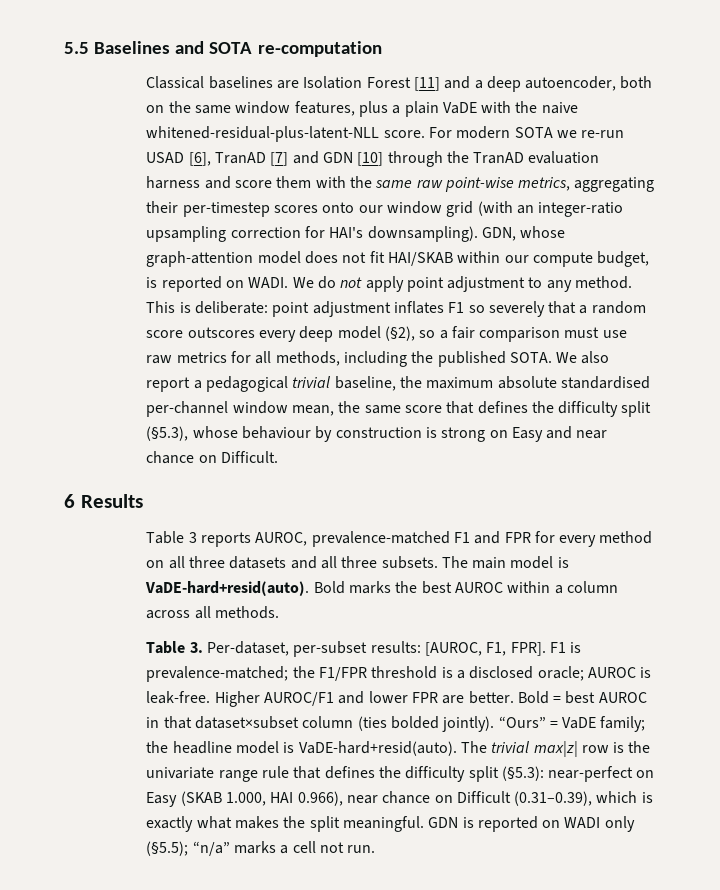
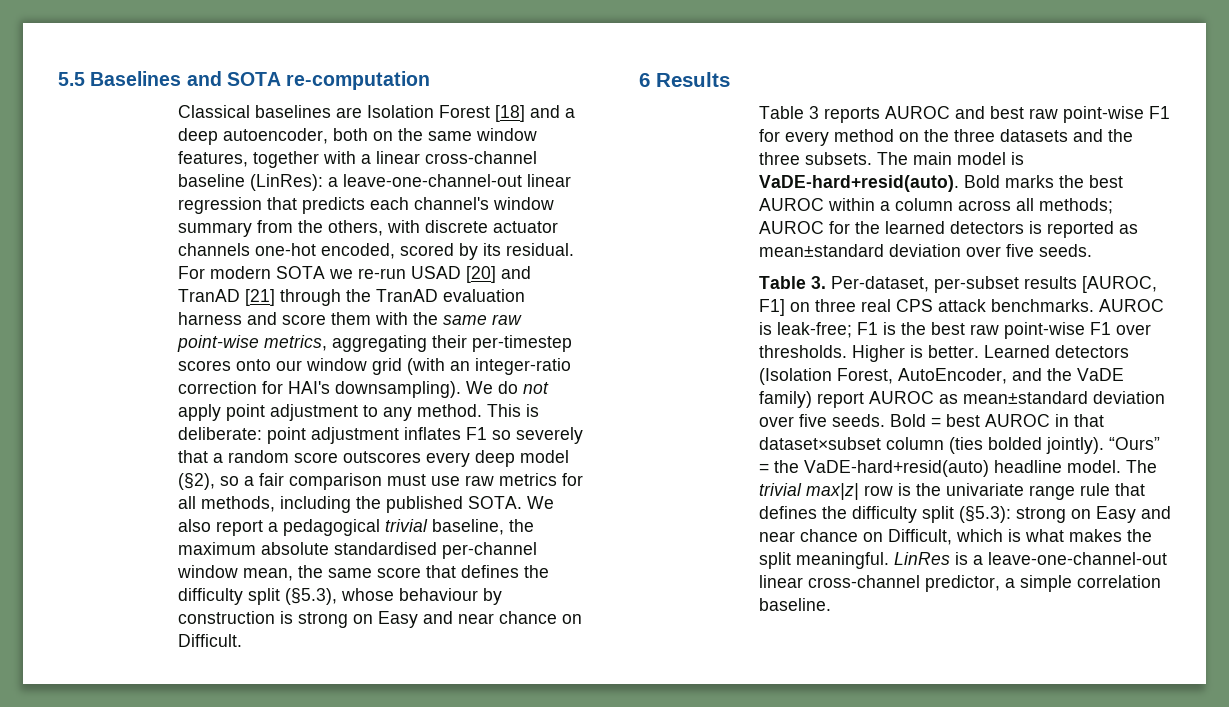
[413,77,440,91] [11] -> [494,105,525,122] [18]
[358,101,578,117] [146,126,425,142] plus a plain VaDE with the naive whitened-residual-plus-latent-NLL score. -> [252,151,537,168] [177,174,571,191] [177,197,554,214] [177,220,558,237] [177,243,574,260] together with a linear cross-channel baseline (LinRes): a leave-one-channel-out linear regression that predicts each channel's window summary from the others, with discrete actuator channels one-hot encoded, scored by its residual.
[188,151,384,166] [6], TranAD [7] and GDN [10] -> [465,266,531,283] [177,289,275,306] [20] and TranAD [21]
[146,226,227,242] upsampling -> (571, 366) none
[481,226,566,241] [146,251,650,267] [146,276,289,292] GDN, whose graph-attention model does not fit HAI/SKAB within our compute budget, is reported on WADI. -> (461, 389) none
[255,531,531,547] AUROC, prevalence-matched F1 and FPR -> [884,106,1170,123] AUROC and best raw point-wise F1
[168,556,185,569] all -> [923,129,949,142] the
[320,556,337,569] all -> [1107,129,1133,142] the
[214,606,279,619] [146,641,582,657] [146,666,652,682] [146,691,514,707] methods. // Table 3. Per-dataset, per-subset results: [AUROC, F1, FPR]. F1 is prevalence-matched; the F1/FPR threshold is a disclosed oracle; AUROC is leak-free. Higher AUROC/F1 and lower FPR are better. -> [1038,198,1113,214] [758,221,1138,238] [758,244,1092,257] [758,276,1157,293] [758,299,1164,316] [758,322,1151,339] [758,345,1129,362] [758,368,1124,385] [758,391,1165,408] [758,414,885,427] methods; AUROC for the learned detectors is reported as mean±standard deviation over five seeds. // Table 3. Per-dataset, per-subset results [AUROC, F1] on three real CPS attack benchmarks. AUROC is leak-free; F1 is the best raw point-wise F1 over thresholds. Higher is better. Learned detectors (Isolation Forest, AutoEncoder, and the VaDE family) report AUROC as mean±standard deviation over five seeds.
[562,716,646,732] [146,741,457,756] VaDE family; the headline model is VaDE-hard+resid(auto). -> [773,460,1121,477] the VaDE-hard+resid(auto) headline model.
[548,766,655,782] [146,791,593,807] near-perfect on Easy (SKAB 1.000, HAI 0.966), near chance on Difficult (0.31–0.39), -> [1015,506,1171,523] [758,529,952,545] strong on Easy and near chance on Difficult,
[146,816,194,832] exactly -> (1021, 535) none
[428,816,635,832] [146,841,376,856] GDN is reported on WADI only (§5.5); “n/a” marks a cell not run. -> [893,552,1167,565] [758,575,1161,592] [758,598,831,611] LinRes is a leave-one-channel-out linear cross-channel predictor, a simple correlation baseline.

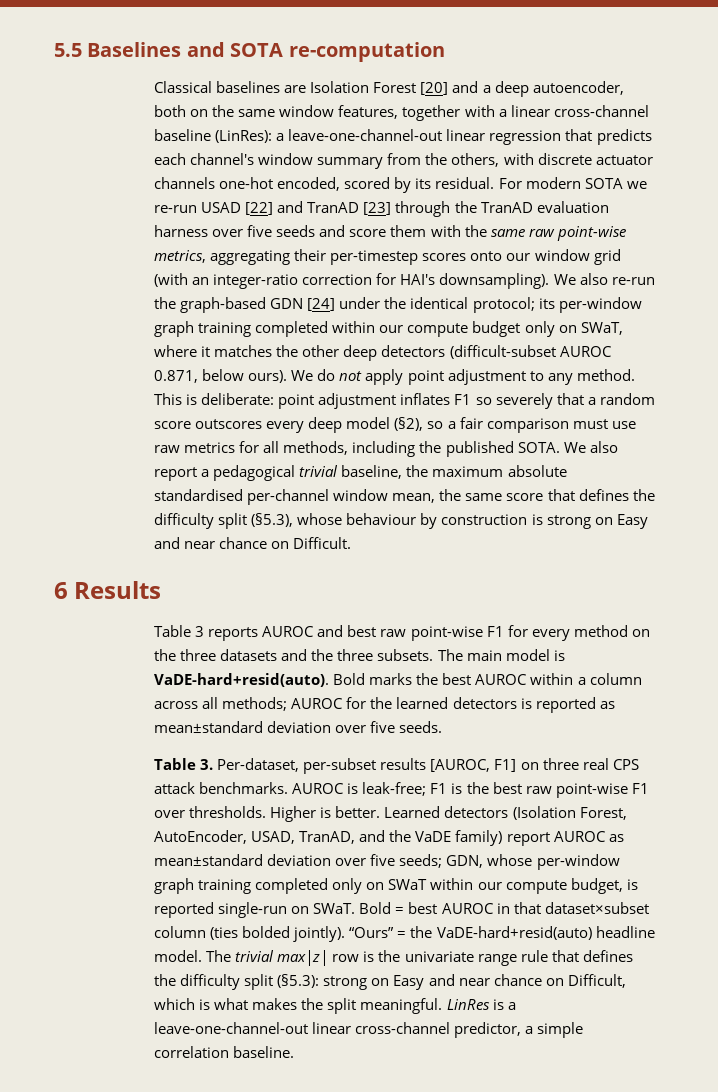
[494,105,525,122] [18] -> [420,82,449,95] [20]
[465,266,496,283] [20] -> [245,202,274,215] [22]
[244,289,275,306] [21] -> [363,202,392,215] [23]
(242, 318) none -> [212,225,316,237] over five seeds
(493, 387) none -> [579,273,655,285] [154,297,642,313] [154,321,623,337] [154,345,612,361] [154,369,314,383] also re-run the graph-based GDN [24] under the identical protocol; its per-window graph training completed within our compute budget only on SWaT, where it matches the other deep detectors (difficult-subset AUROC 0.871, below ours). We
(1007, 376) none -> [251,831,356,844] USAD, TranAD,
[831,414,885,427] seeds. -> [399,854,620,870] [154,878,638,894] [154,902,356,918] seeds; GDN, whose per-window graph training completed only on SWaT within our compute budget, is reported single-run on SWaT.

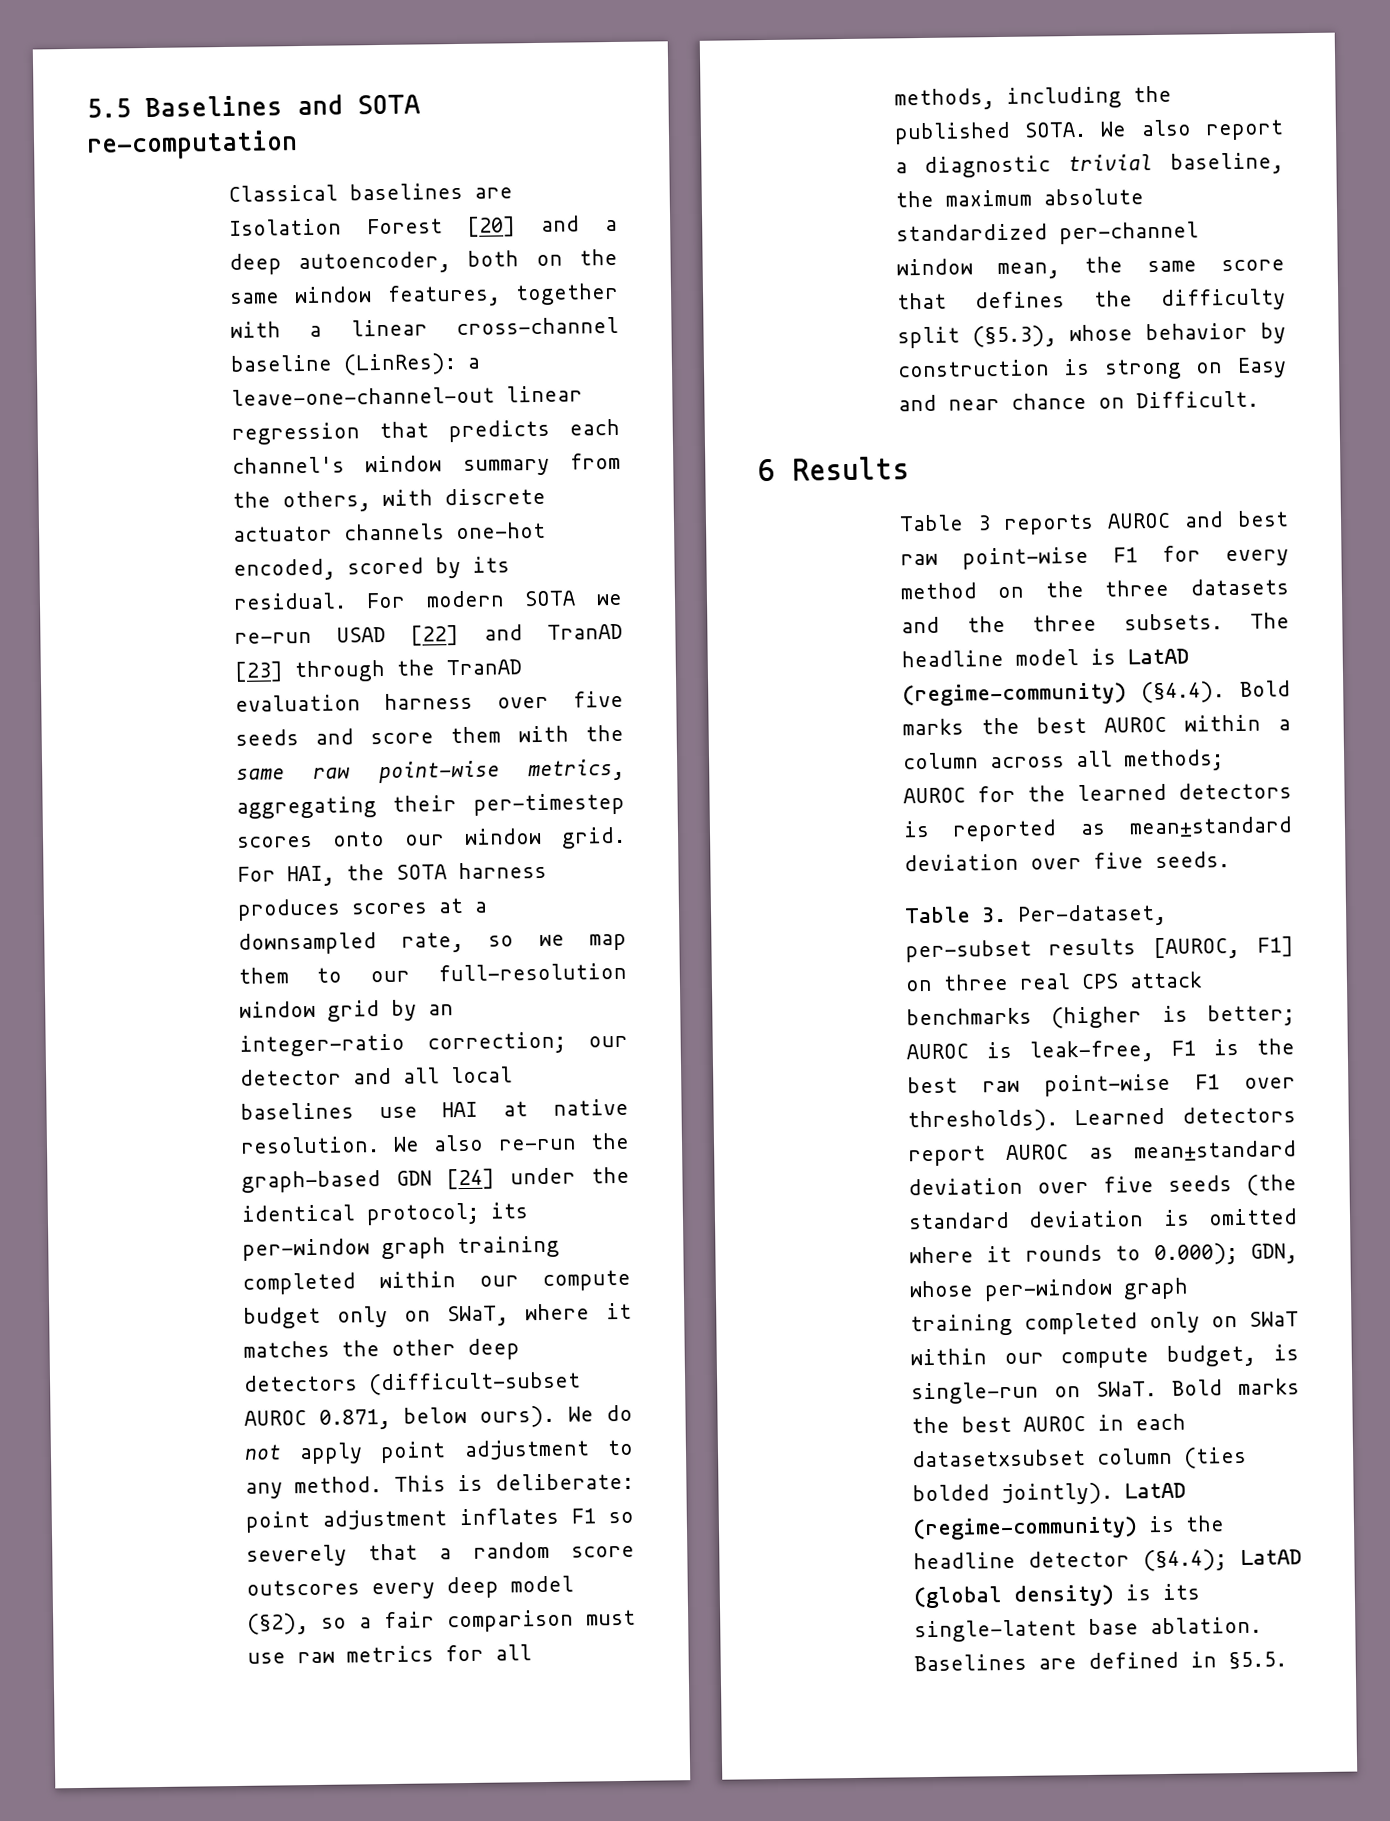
[593,249,621,265] [154,273,550,289] grid (with an integer-ratio correction for HAI's downsampling). -> [561,826,626,849] [236,861,547,887] [236,897,488,921] [237,931,627,955] [237,962,627,984] [238,999,454,1022] [238,1031,628,1057] [239,1066,513,1086] [239,1098,629,1120] [239,1136,380,1154] grid. For HAI, the SOTA harness produces scores at a downsampled rate, so we map them to our full-resolution window grid by an integer-ratio correction; our detector and all local baselines use HAI at native resolution.
[213,465,296,481] pedagogical -> [924,155,1052,178] diagnostic
[154,489,244,501] standardised -> [895,223,1048,242] standardized
[346,513,417,525] behaviour -> [1144,322,1248,341] behavior
[466,650,502,661] main -> [900,649,1004,668] headline
[154,673,330,687] VaDE‑hard+resid(auto). -> [1126,648,1189,665] [901,681,1226,707] LatAD (regime-community) (§4.4).
[199,782,289,794] benchmarks. -> [905,1004,1295,1029] benchmarks (higher is better;
[362,782,427,796] leak-free; -> [1028,1040,1154,1063] leak-free,
[189,806,627,822] [154,830,503,846] thresholds. Higher is better. Learned detectors (Isolation Forest, AutoEncoder, USAD, TranAD, and the VaDE family) -> [906,1106,1296,1133] thresholds). Learned detectors
[399,854,443,868] seeds; -> [1167,1174,1297,1196] [907,1208,1298,1230] [908,1243,1238,1266] seeds (the standard deviation is omitted where it rounds to 0.000);
[154,902,215,918] reported -> (1299, 1352) none
[395,907,405,914] = -> [1238,1378,1300,1396] [910,1416,950,1434] marks the
[513,902,541,914] that -> [1134,1413,1186,1431] each
[349,926,655,940] [154,950,633,966] [154,974,626,990] [154,998,516,1014] [154,1022,584,1038] [154,1046,295,1058] “Ours” = the VaDE-hard+resid(auto) headline model. The trivial max|z| row is the univariate range rule that defines the difficulty split (§5.3): strong on Easy and near chance on Difficult, which is what makes the split meaningful. LinRes is a leave-one-channel-out linear cross-channel predictor, a simple correlation baseline. -> [1123,1482,1186,1499] [911,1515,1225,1541] [912,1549,1302,1572] [912,1583,1200,1609] [913,1616,1262,1643] [913,1651,1287,1672] LatAD (regime-community) is the headline detector (§4.4); LatAD (global density) is its single-latent base ablation. Baselines are defined in §5.5.

